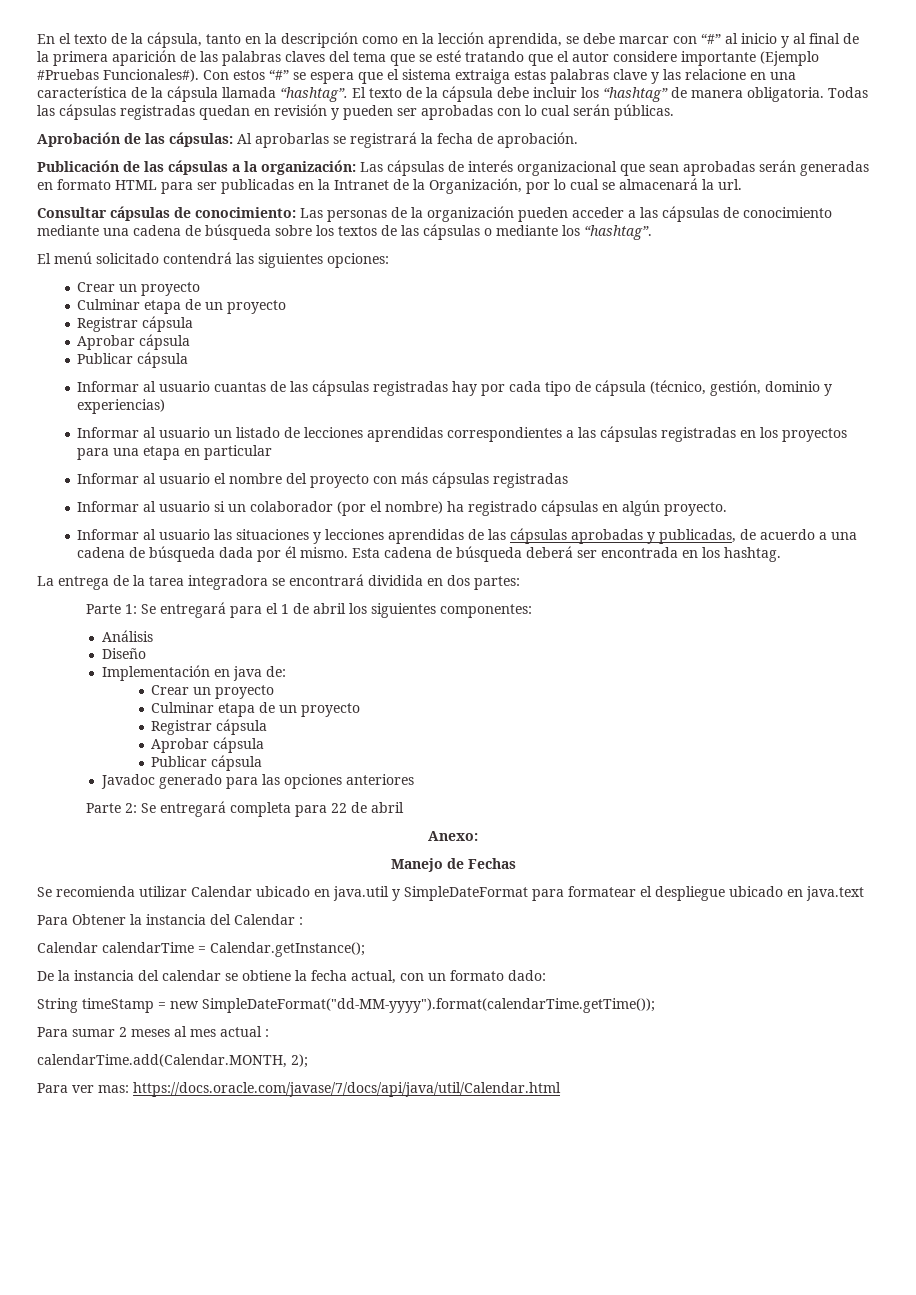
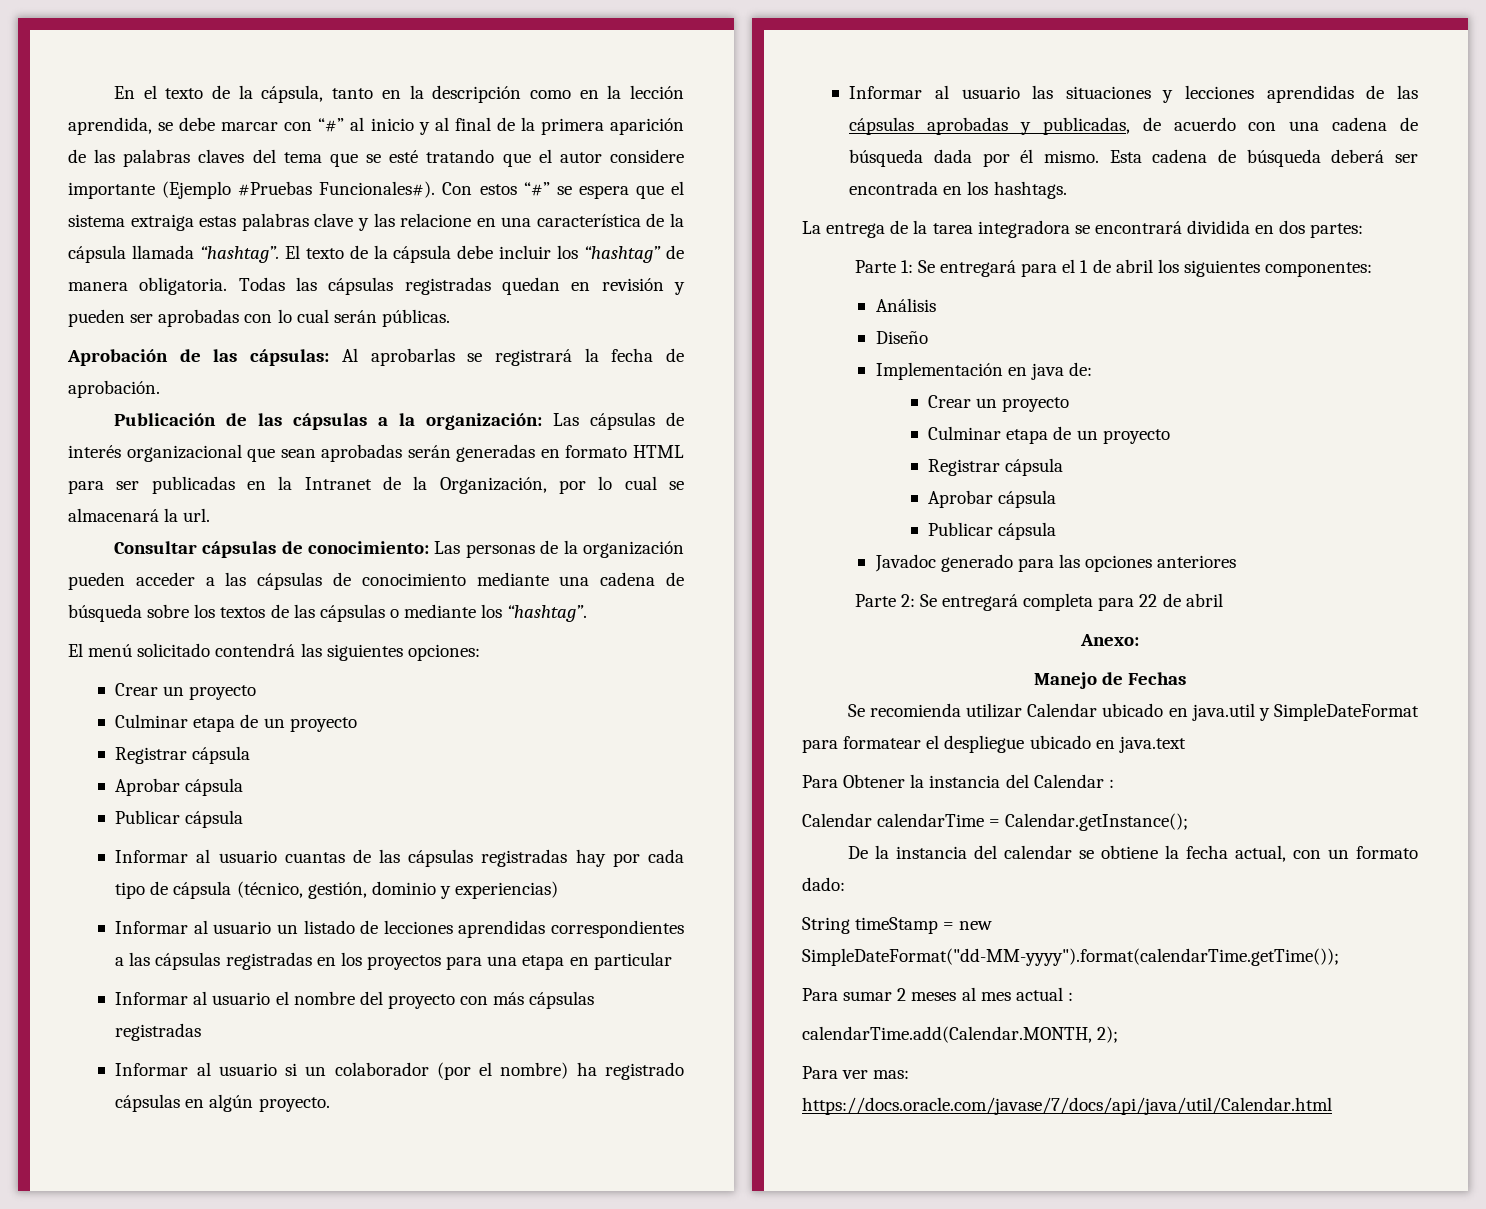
[819,532,828,540] a -> [1248,122,1277,131] con
[724,547,782,562] hashtag. -> [993,181,1067,199] hashtags.

